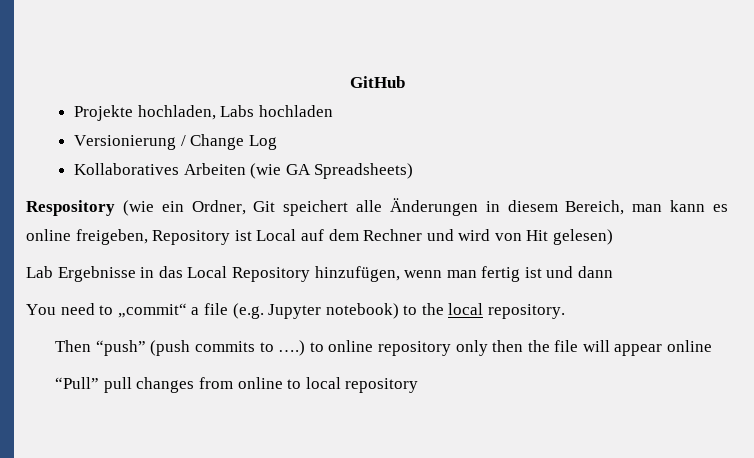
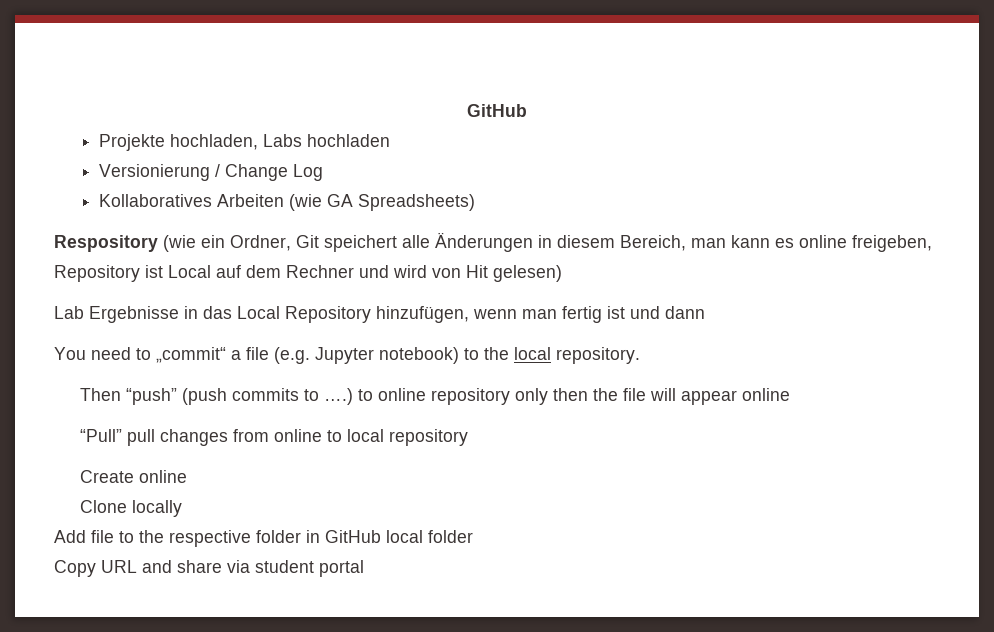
(419, 385) none -> [79,470,187,483] [79,500,182,517] [54,530,473,547] [54,560,364,577] // Create online // Clone locally // Add file to the respective folder in GitHub local folder // Copy URL and share via student portal

